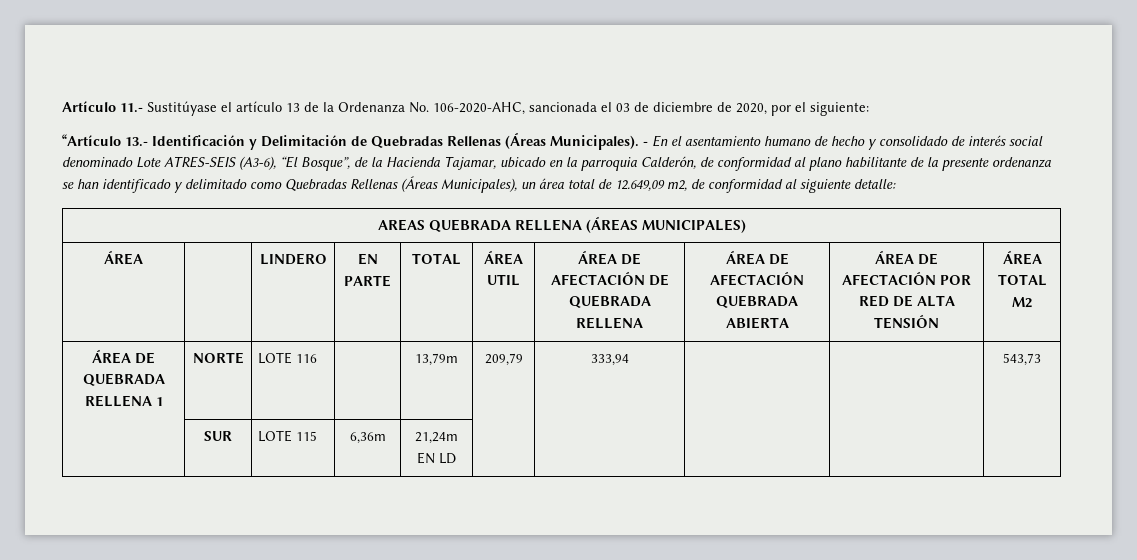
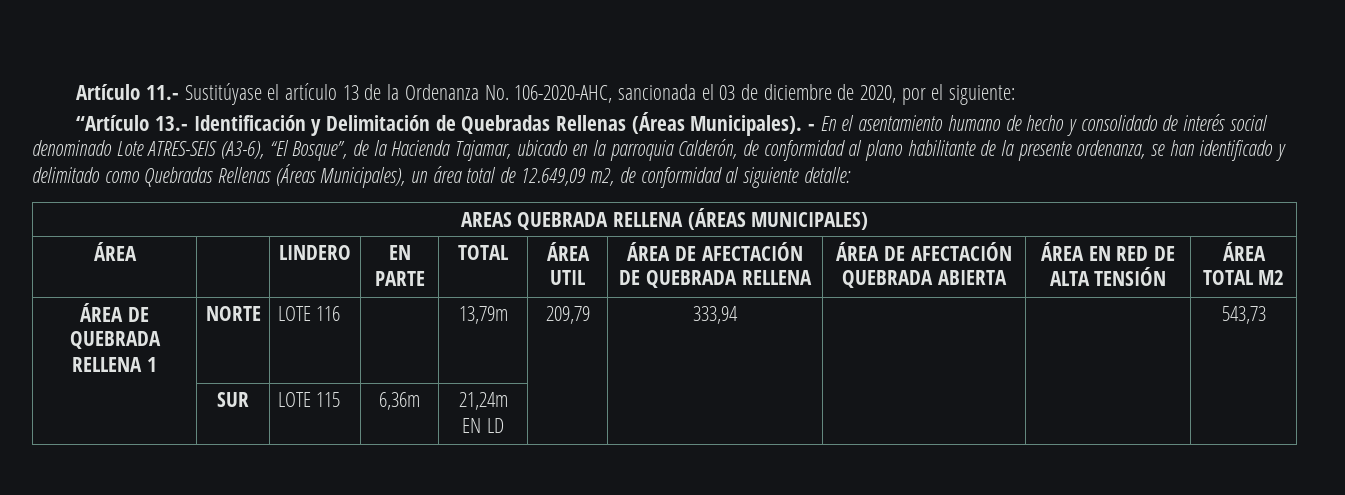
[992,157,1051,168] ordenanza -> [1076,140,1146,159] ordenanza,
[918,253,938,265] [842,271,971,286] DE AFECTACIÓN POR -> [1088,246,1111,261] EN

